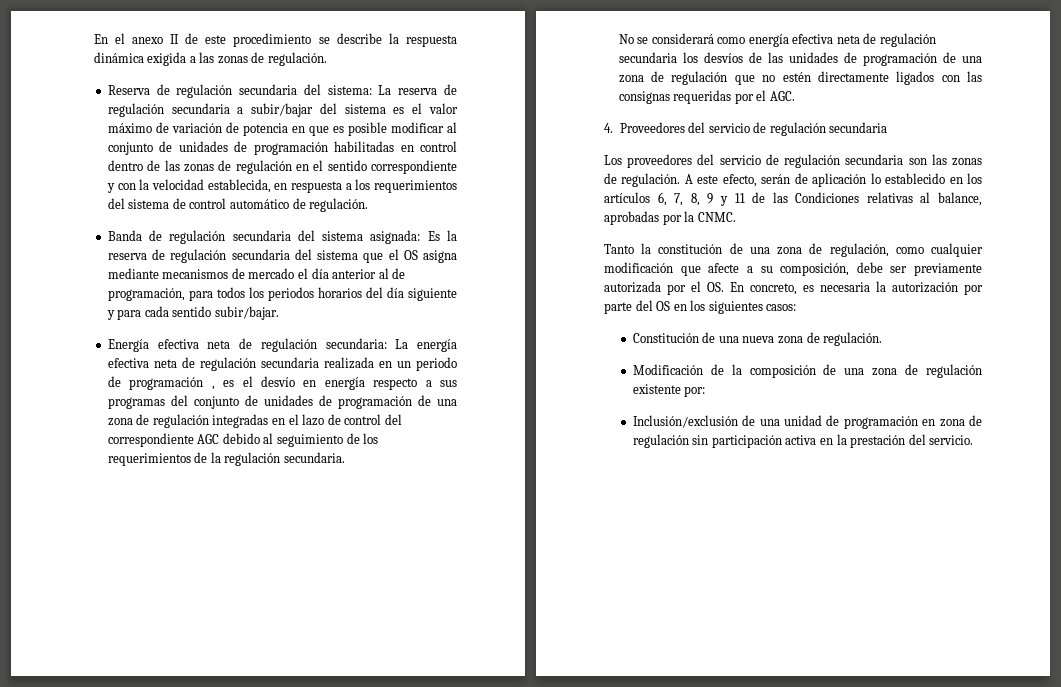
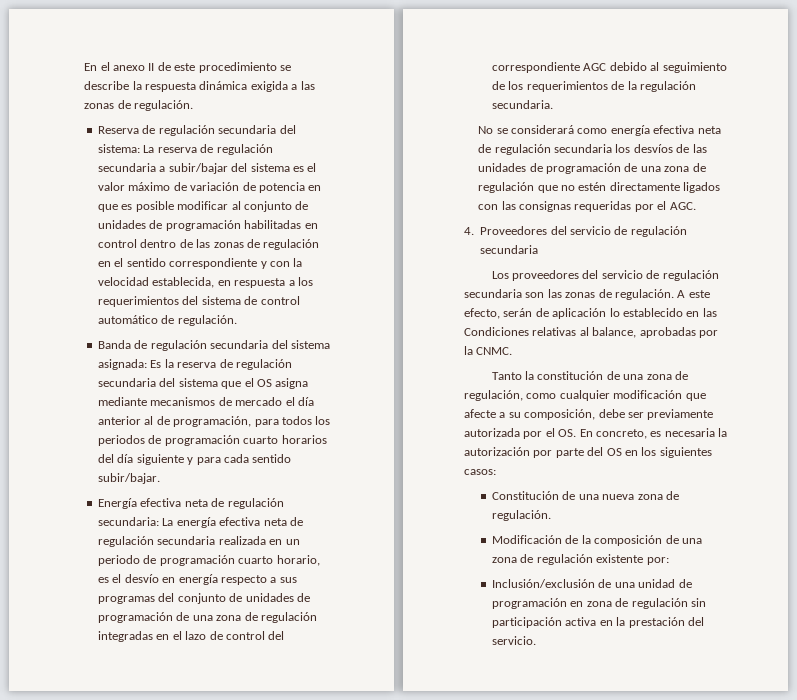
(314, 294) none -> [148,435,279,446] de programación cuarto
[211,386,215,390] , -> [238,555,320,566] cuarto horario,
[966,173,982,184] [604,192,766,206] los artículos 6, 7, 8, 9 y 11 de -> (700, 314) none

